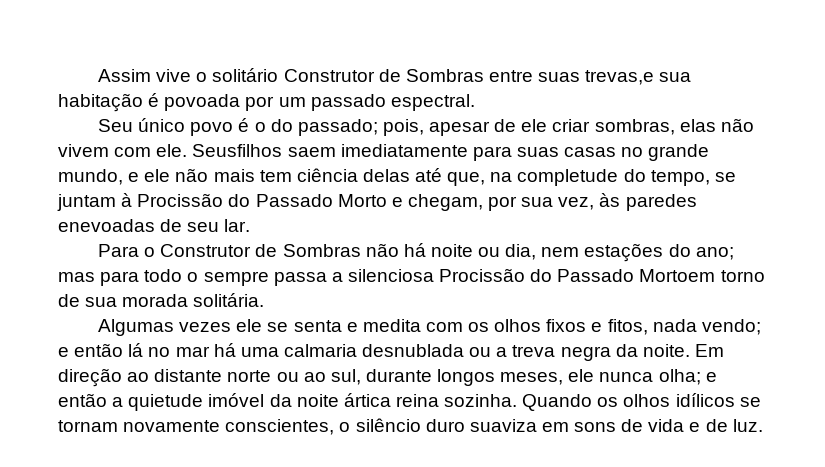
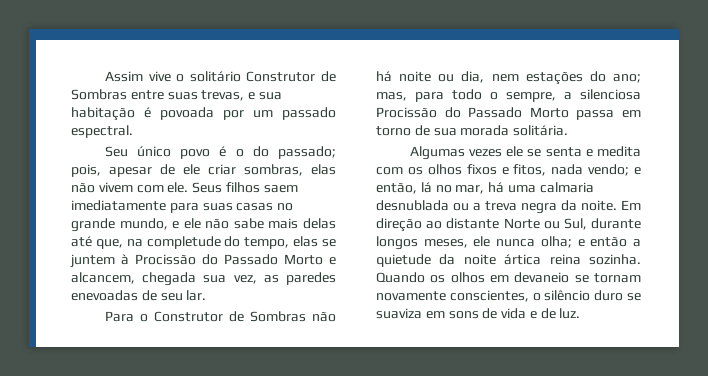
[585,70,655,85] trevas,e -> [201,90,256,101] trevas, e
[192,144,283,157] Seusfilhos -> [192,182,260,193] Seus filhos
[213,168,358,182] mais tem ciência -> [233,218,299,229] sabe mais
[714,172,736,182] [57,194,116,211] se juntam -> [293,236,336,247] [70,254,115,268] elas se juntem
[407,194,518,211] chegam, por -> [71,272,197,286] alcancem, chegada
[599,193,621,207] às -> [263,275,279,283] as
[58,272,95,282] mas -> [376,92,407,101] mas,
[203,271,327,286] sempre passa -> [506,92,556,102] sempre,
[639,269,716,282] Mortoem -> [529,107,641,120] Morto passa em
[74,343,124,357] então -> [376,182,417,194] então,
[175,346,210,357] mar -> [455,185,485,194] mar,
[227,369,361,385] norte ou ao sul, -> [503,218,587,230] Norte ou Sul,
[208,393,265,407] imóvel -> (431, 260) none
[675,393,735,407] idílicos -> [490,272,570,283] em devaneio
(465, 425) none -> [627,293,641,301] se

